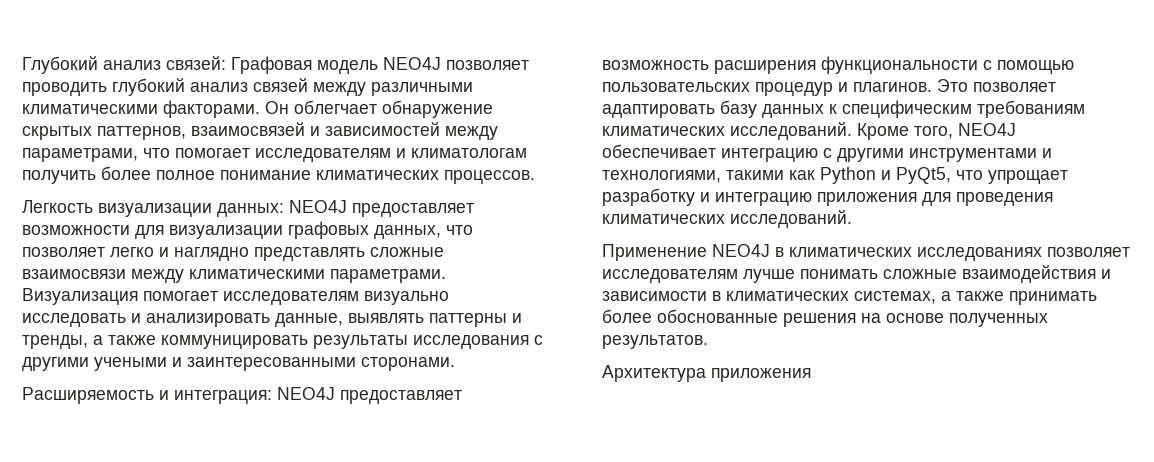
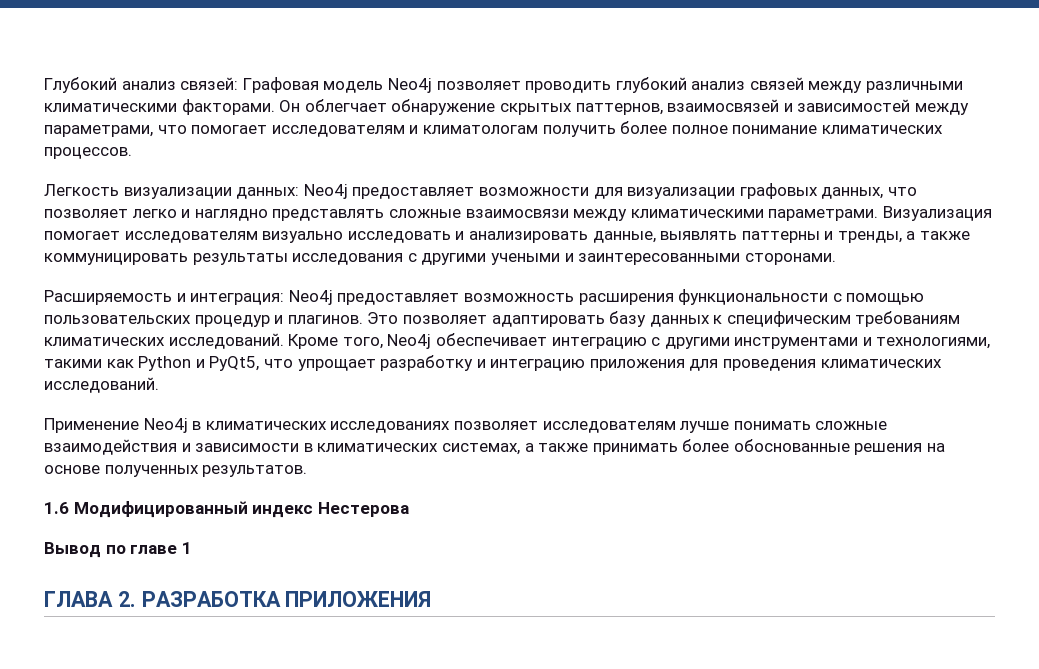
[383,57,441,70] NEO4J -> [387,78,432,93] Neo4j
[289,200,347,213] NEO4J -> [303,184,348,199] Neo4j
[277,387,335,400] NEO4J -> [288,290,333,305] Neo4j
[958,123,1016,136] NEO4J -> [387,334,432,349] Neo4j
[712,244,770,257] NEO4J -> [143,418,188,433] Neo4j
[602,365,811,382] Архитектура приложения -> [44,501,409,518] [44,542,192,558] [44,591,432,607] 1.6 Модифицированный индекс Нестерова // Вывод по главе 1 // ГЛАВА 2. РАЗРАБОТКА ПРИЛОЖЕНИЯ

